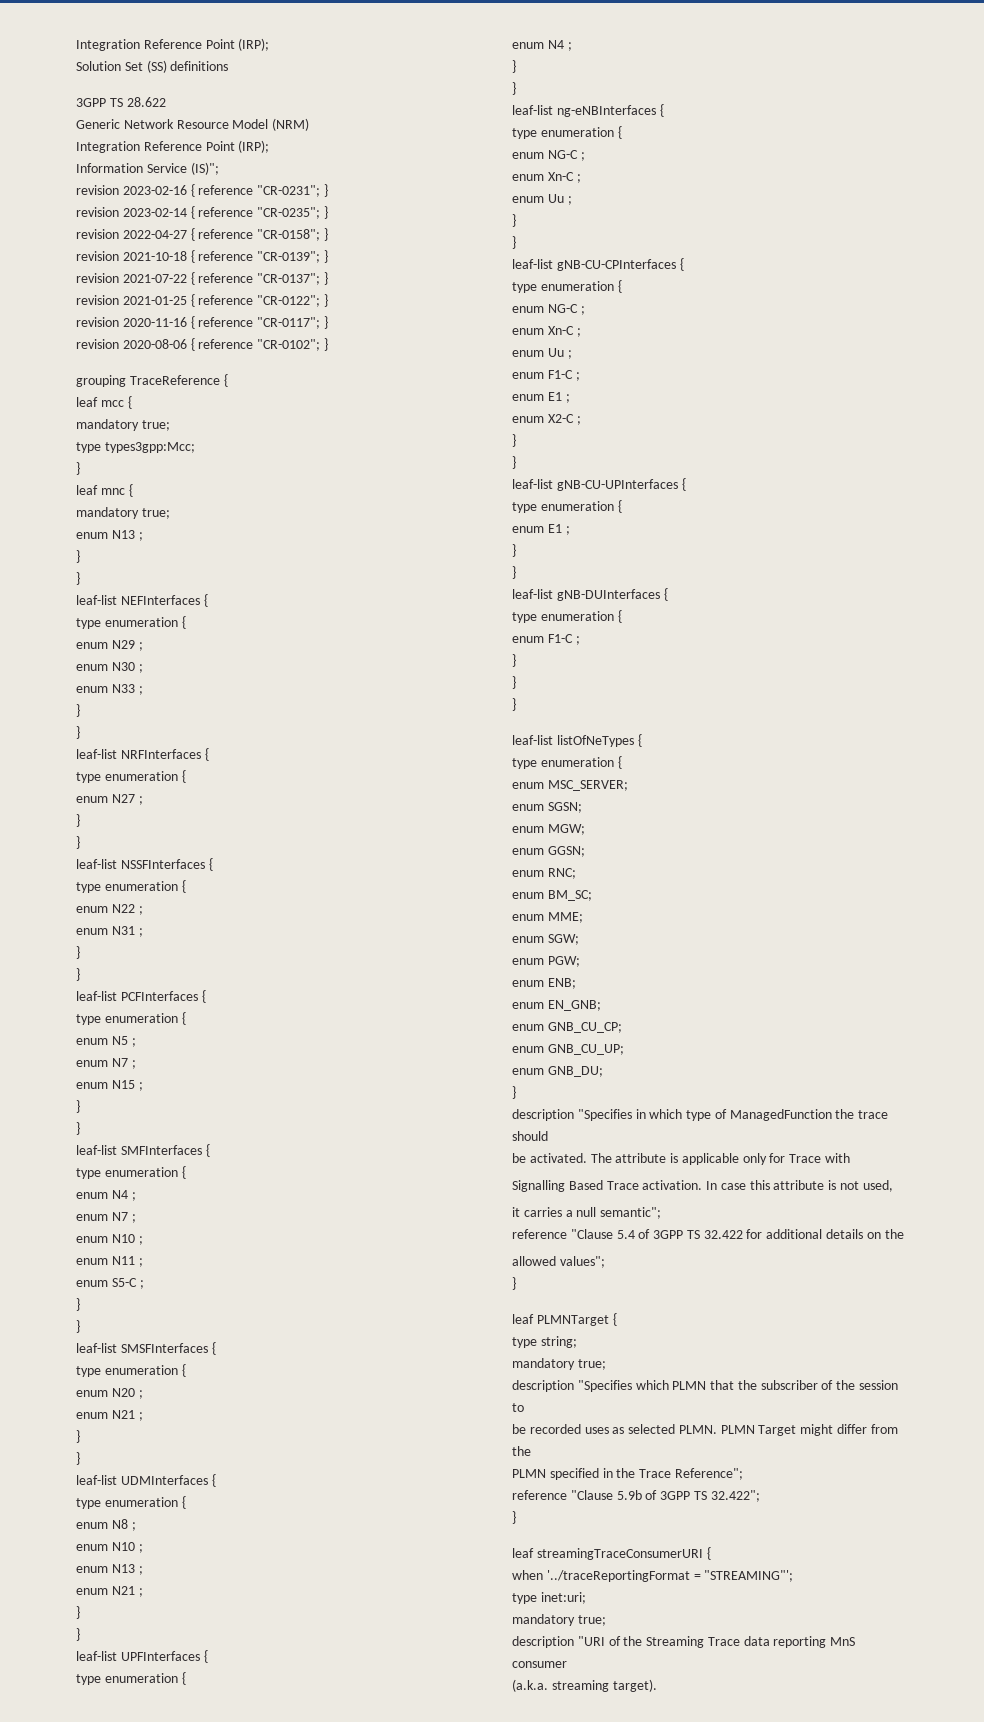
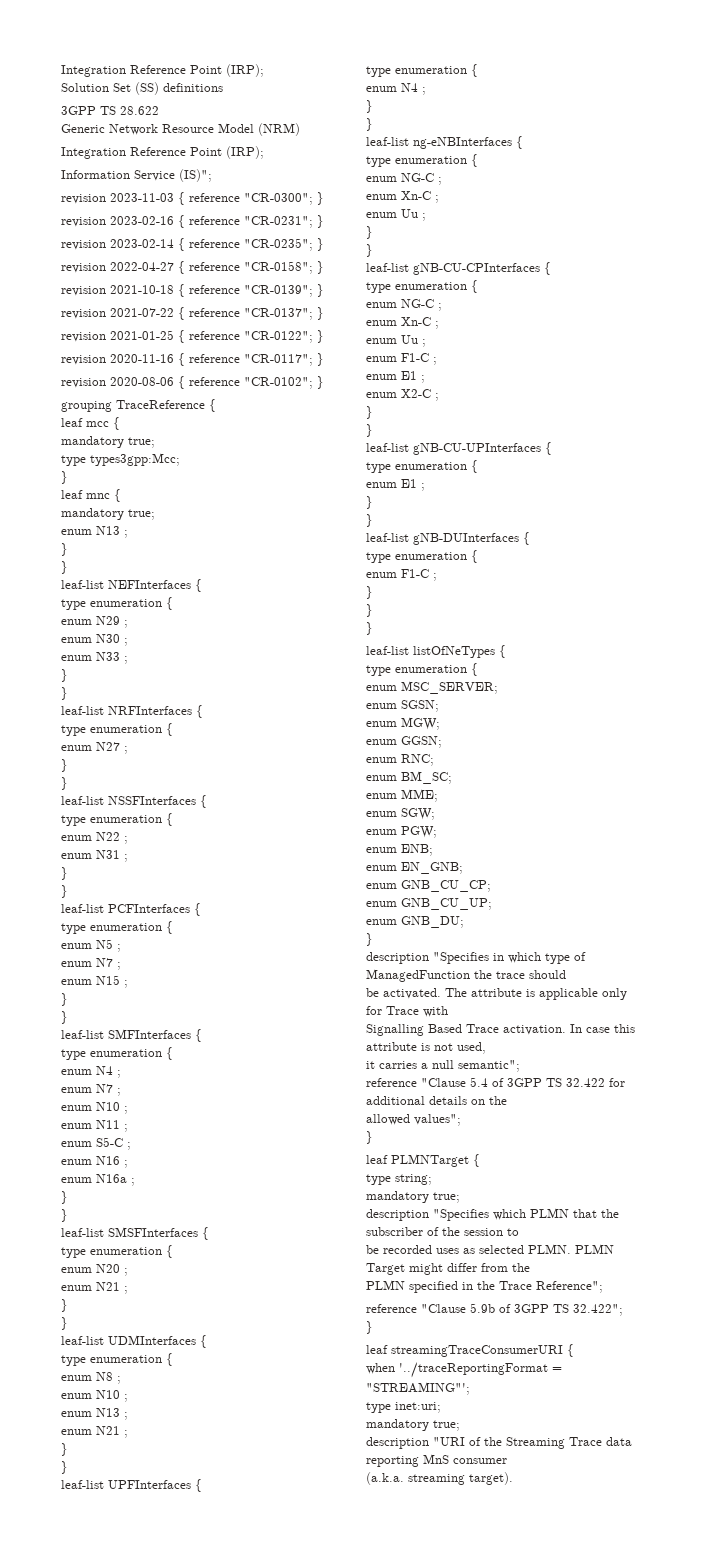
(219, 168) none -> [61,192,324,205] // revision 2023-11-03 { reference "CR-0300"; }
(144, 1284) none -> [61,1156,128,1168] [61,1174,135,1186] // enum N16 ; // enum N16a ;

